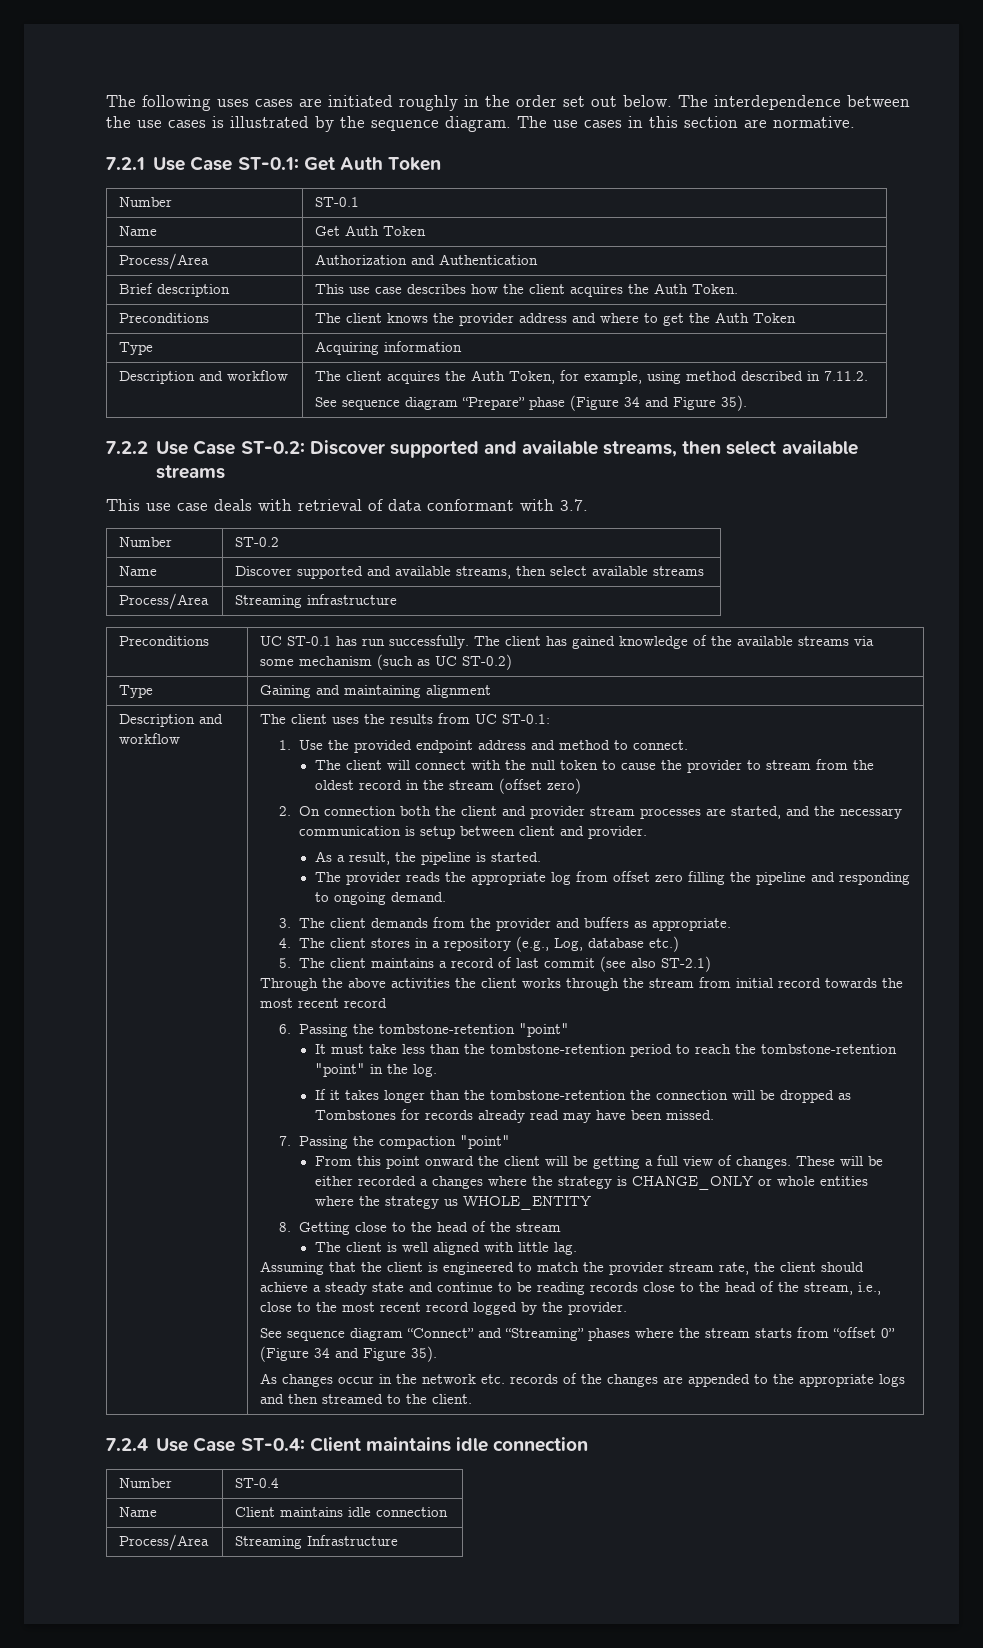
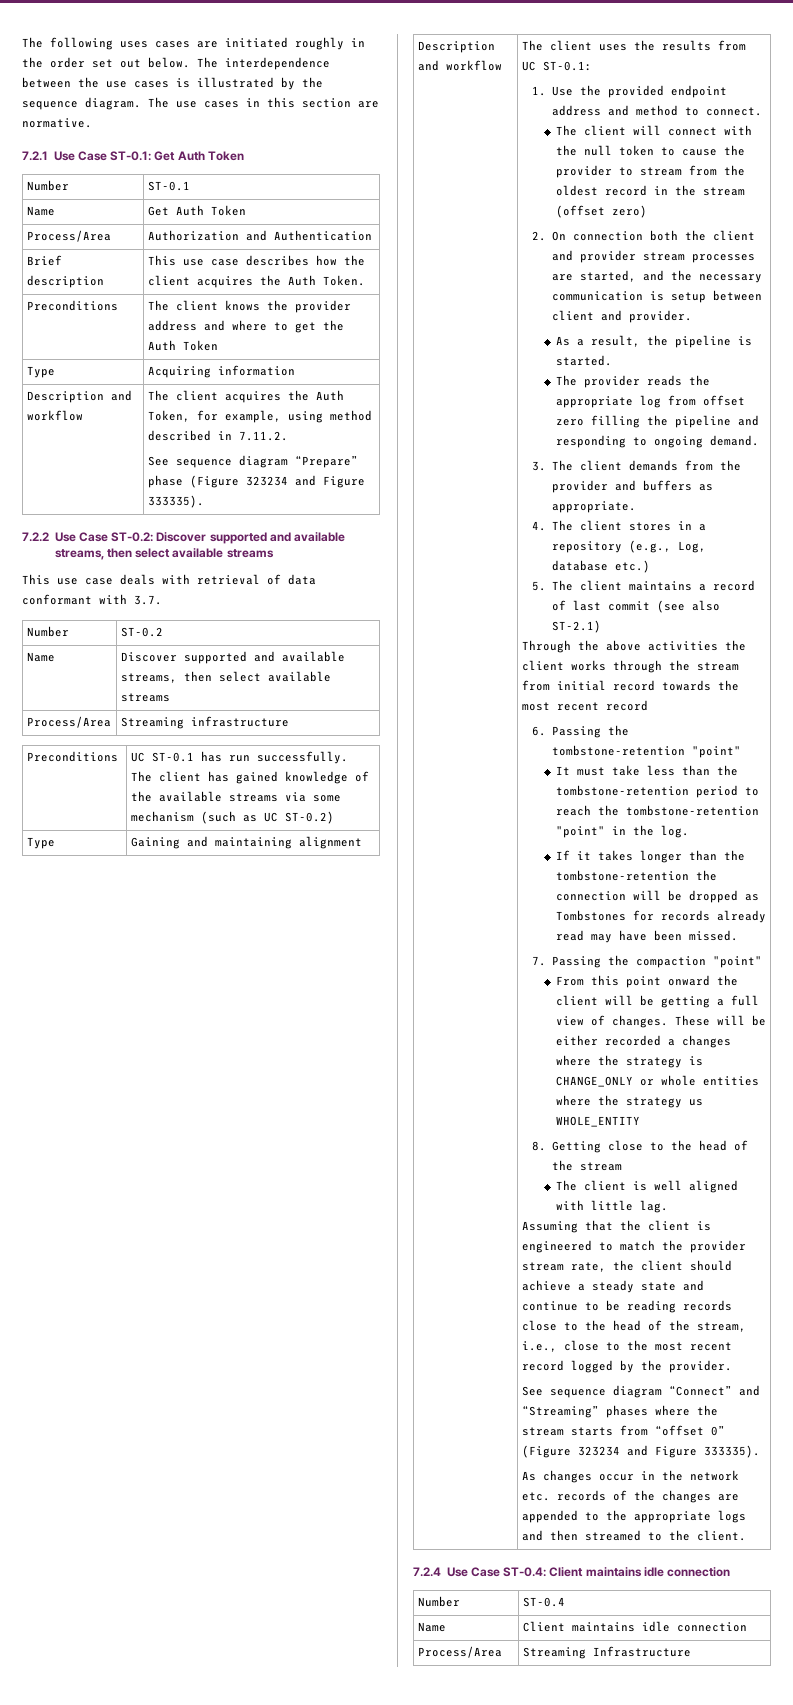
[624,395,748,411] 34 and Figure 35). -> [245,475,365,488] [147,495,204,508] 323234 and Figure 333335).
[314,1346,438,1362] 34 and Figure 35). -> [577,1445,760,1458] 323234 and Figure 333335).

